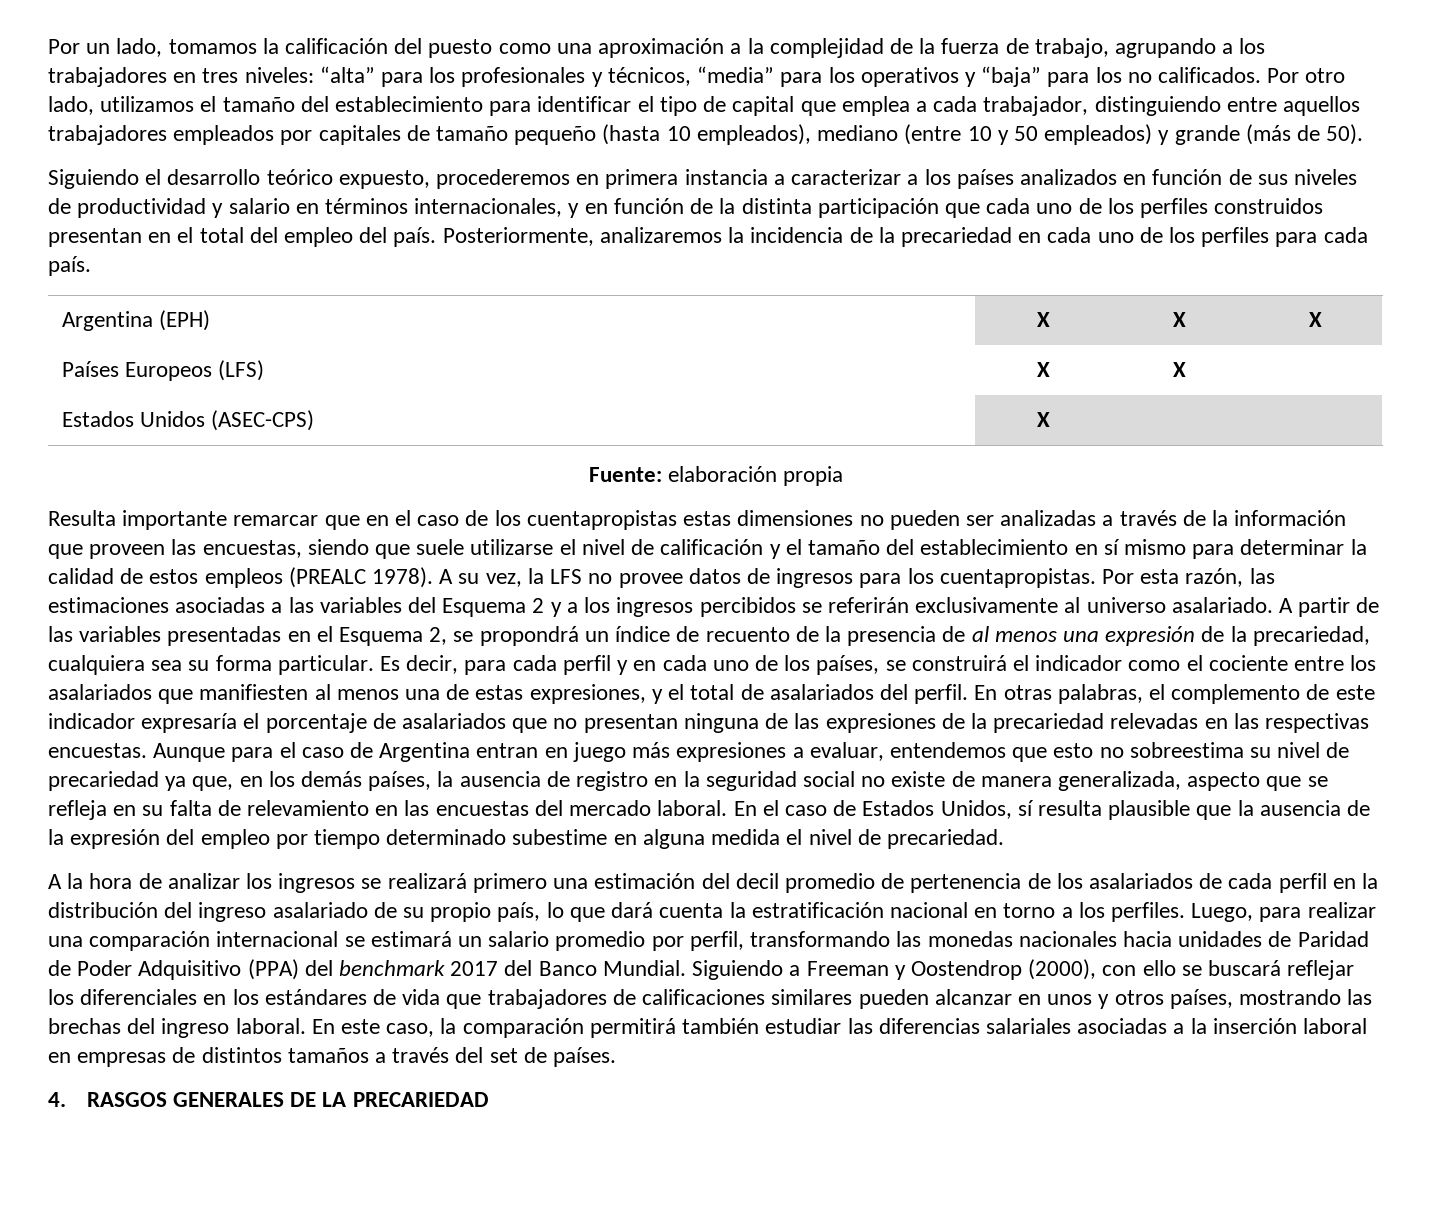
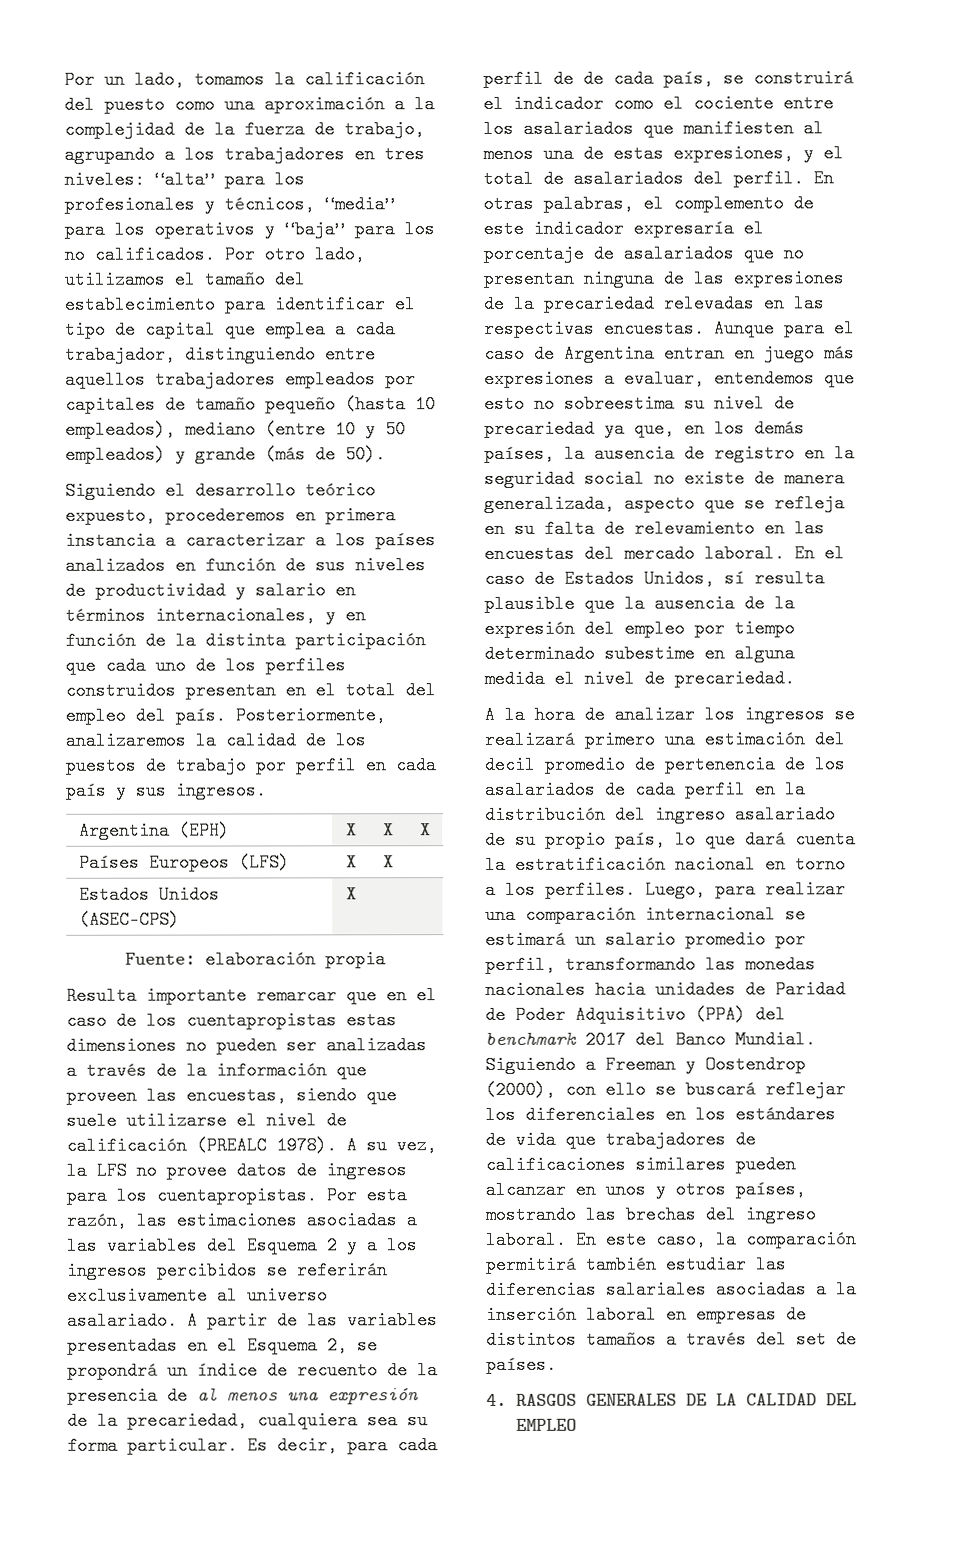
[750,227,1368,247] [48,256,91,276] incidencia de la precariedad en cada uno de los perfiles para cada país. -> [225,731,366,750] [65,756,437,775] [66,781,267,800] calidad de los puestos de trabajo por perfil en cada país y sus ingresos.
[769,539,1367,559] [48,568,283,588] y el tamaño del establecimiento en sí mismo para determinar la calidad de estos empleos -> (187, 1145) none
[617,655,880,675] y en cada uno de los países, -> [553,69,714,88] de de cada país,
[352,1092,489,1107] PRECARIEDAD -> [745,1393,857,1406] [515,1418,577,1431] CALIDAD DEL EMPLEO

